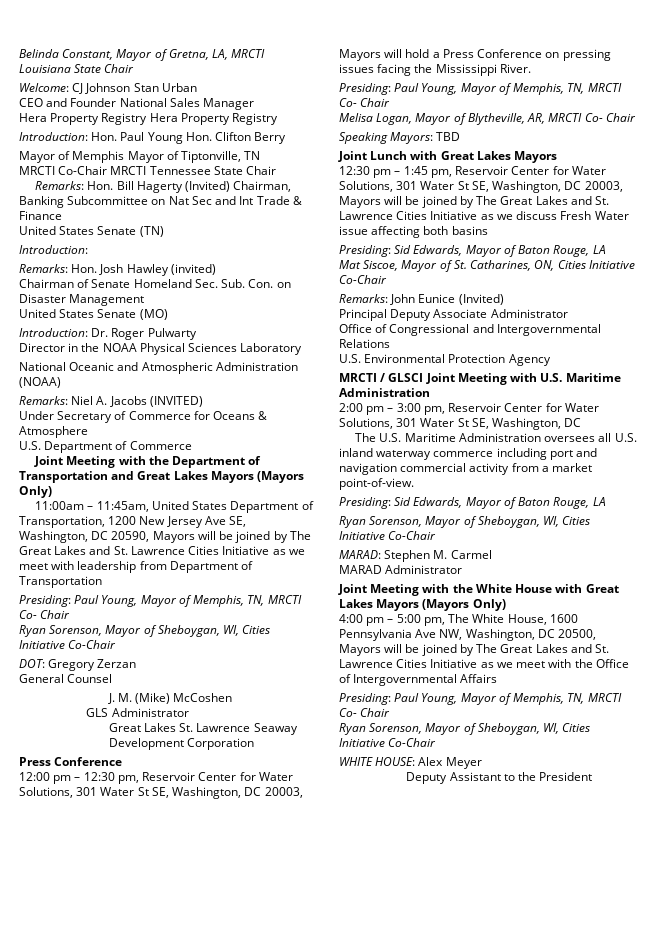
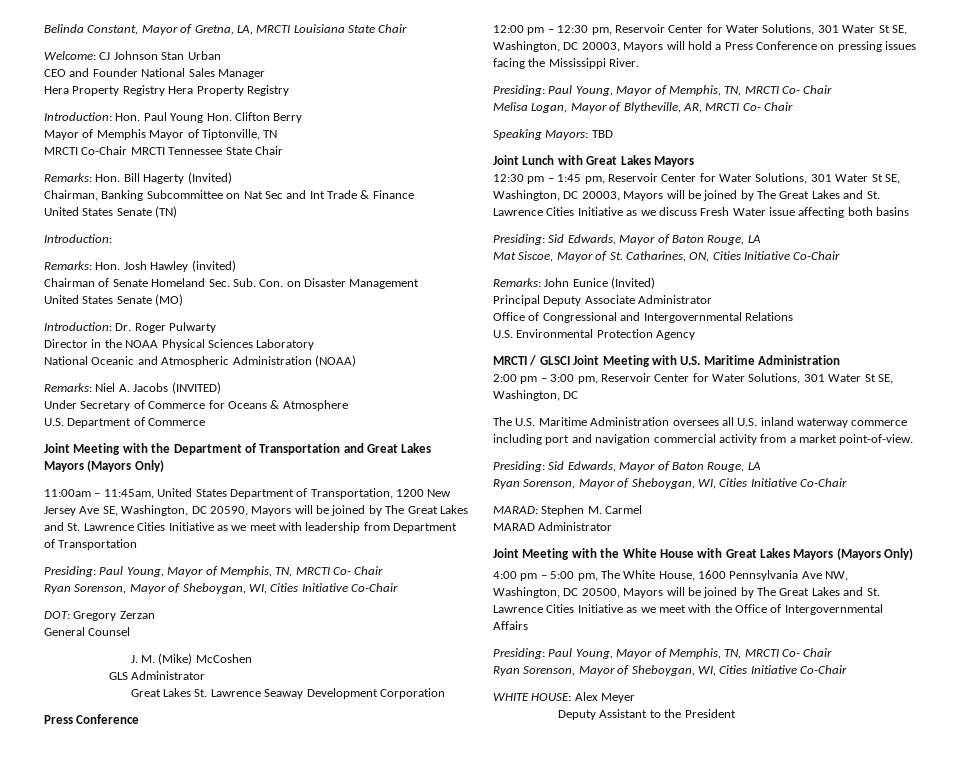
(231, 186) none -> (232, 178) //

